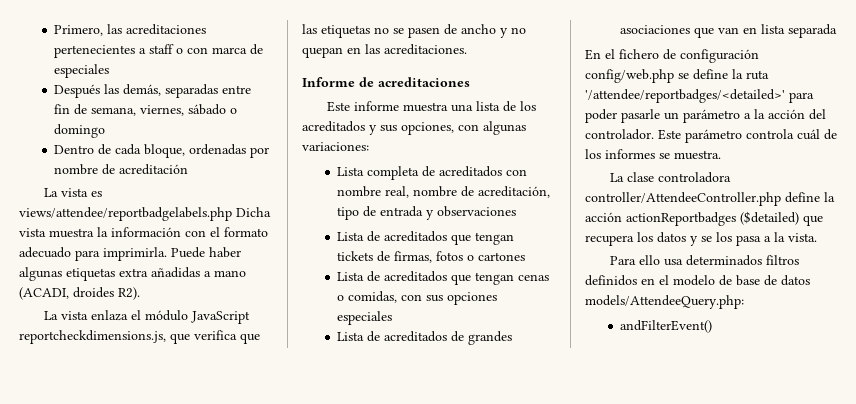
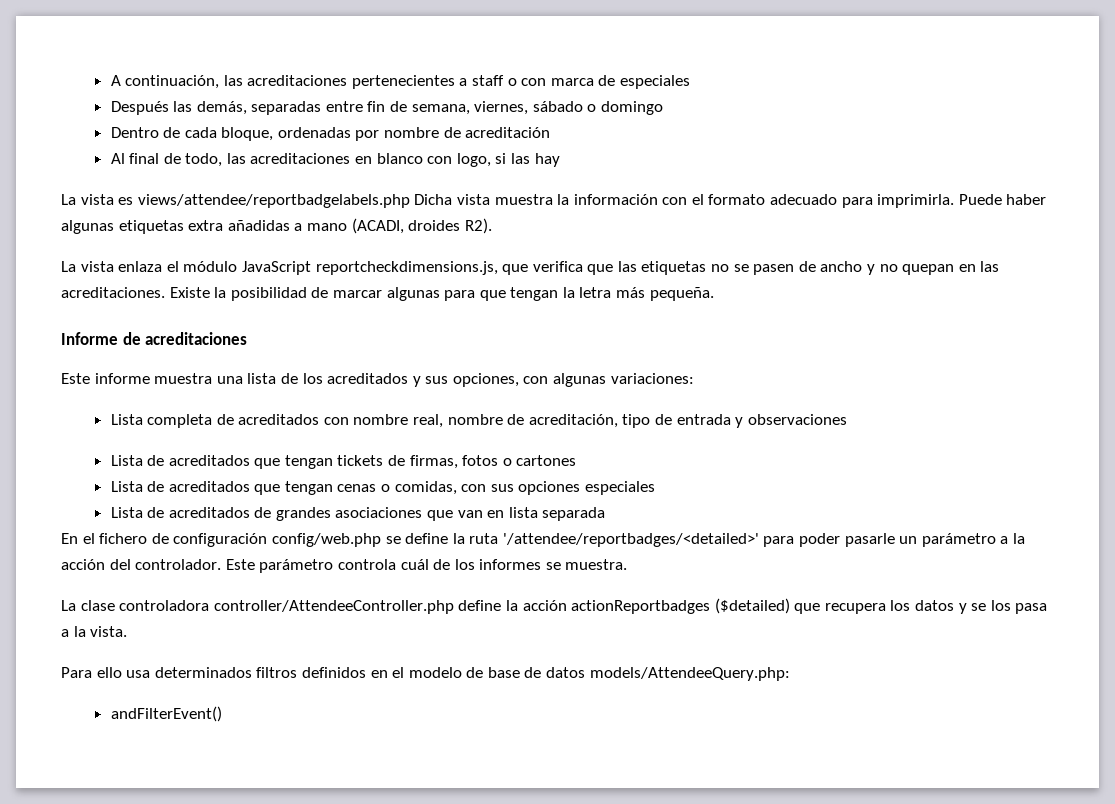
[54,25,104,36] Primero, -> [110,75,220,89] A continuación,
(189, 169) none -> [110,153,560,167] // Al final de todo, las acreditaciones en blanco con logo, si las hay
(467, 49) none -> [169,287,714,301] Existe la posibilidad de marcar algunas para que tengan la letra más pequeña.

